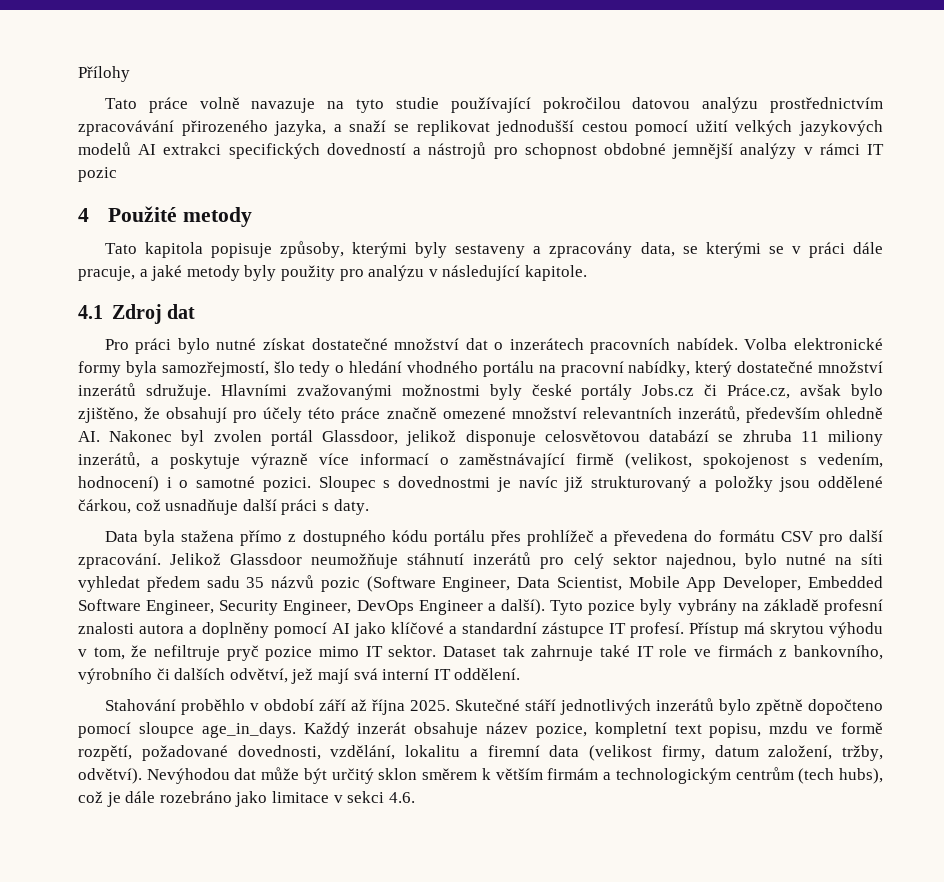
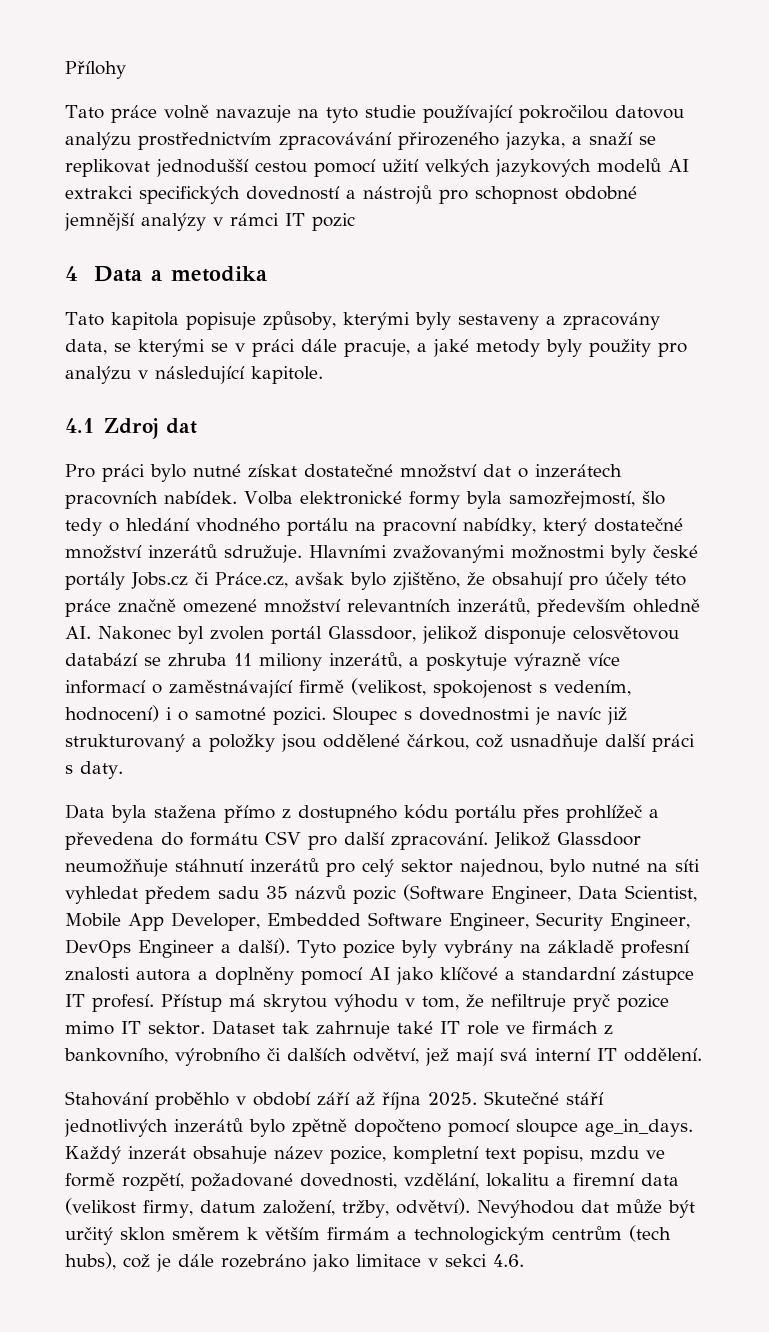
[107,206,252,227] Použité metody -> [93,266,267,282] Data a metodika

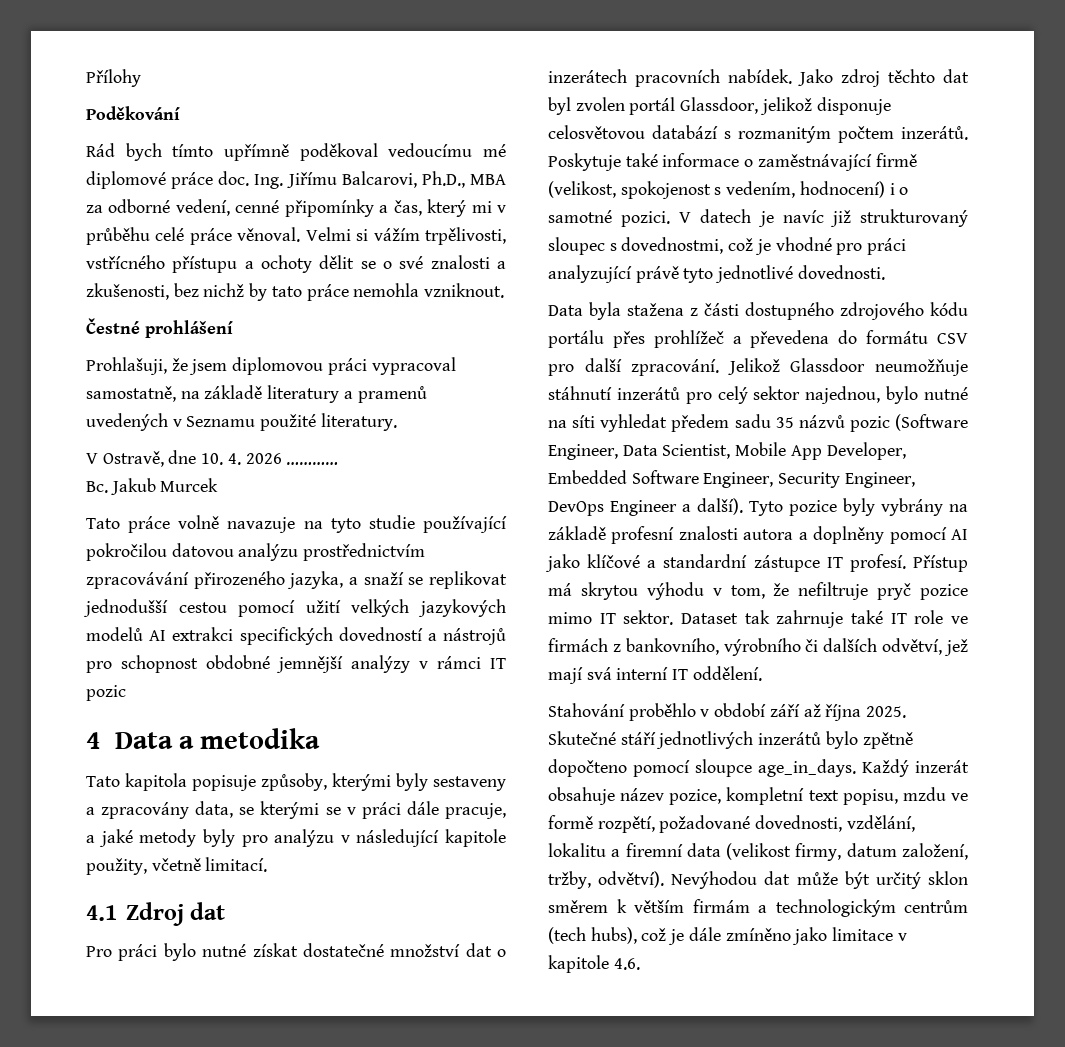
(126, 70) none -> [86,106,180,120] [86,143,507,161] [86,171,506,189] [86,199,507,217] [86,227,507,245] [86,255,506,273] [86,283,505,301] [86,318,233,338] [86,357,456,375] [86,385,427,403] [86,413,397,431] [86,450,339,467] [86,478,219,495] // Poděkování // Rád bych tímto upřímně poděkoval vedoucímu mé diplomové práce doc. Ing. Jiřímu Balcarovi, Ph.D., MBA za odborné vedení, cenné připomínky a čas, který mi v průběhu celé práce věnoval. Velmi si vážím trpělivosti, vstřícného přístupu a ochoty dělit se o své znalosti a zkušenosti, bez nichž by tato práce nemohla vzniknout. // Čestné prohlášení // Prohlašuji, že jsem diplomovou práci vypracoval samostatně, na základě literatury a pramenů uvedených v Seznamu použité literatury. // V Ostravě, dne 10. 4. 2026 ………… // Bc. Jakub Murcek
[589,339,651,357] použity -> (235, 838) none
[251,366,323,384] kapitole. -> [445,829,506,847] [86,857,268,875] kapitole použity, včetně limitací.
[244,490,665,509] [65,518,683,536] [65,544,698,563] [65,571,686,590] [65,598,700,617] [65,626,171,640] Volba elektronické formy byla samozřejmostí, šlo tedy o hledání vhodného portálu na pracovní nabídky, který dostatečné množství inzerátů sdružuje. Hlavními zvažovanými možnostmi byly české portály Jobs.cz či Práce.cz, avšak bylo zjištěno, že obsahují pro účely této práce značně omezené množství relevantních inzerátů, především ohledně AI. Nakonec -> [798,69,969,87] Jako zdroj těchto dat
[144,652,620,671] [65,680,146,694] se zhruba 11 miliony inzerátů, a poskytuje výrazně více informací -> [724,126,968,143] [548,153,740,171] s rozmanitým počtem inzerátů. Poskytuje také informace
[333,706,530,725] Sloupec s dovednostmi -> [679,209,752,223] V datech
[192,733,695,752] [65,761,123,779] a položky jsou oddělené čárkou, což usnadňuje další práci s daty. -> [548,237,907,255] [548,265,885,283] sloupec s dovednostmi, což je vhodné pro práci analyzující právě tyto jednotlivé dovednosti.
[224,805,397,823] přímo z dostupného -> [690,302,924,320] z části dostupného zdrojového
[221,1254,306,1268] rozebráno -> [725,928,791,941] zmíněno
[445,1254,487,1267] sekci -> [548,955,609,973] kapitole

